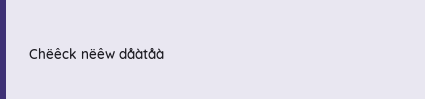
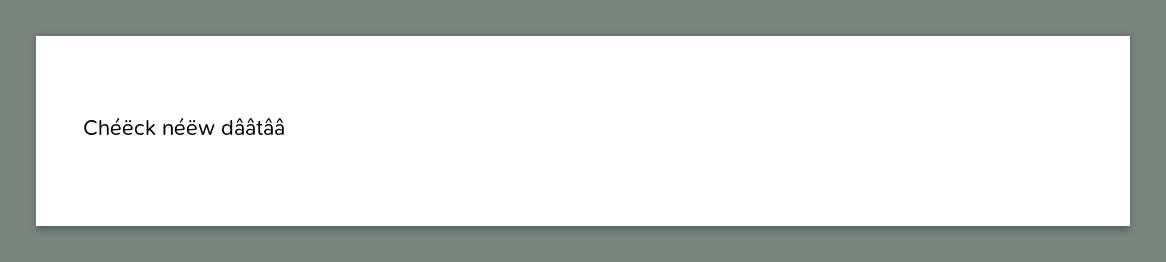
[29,47,164,59] Chëêck nëêw dåàtåà -> [83,117,285,136] Chéëck néëw dââtââ

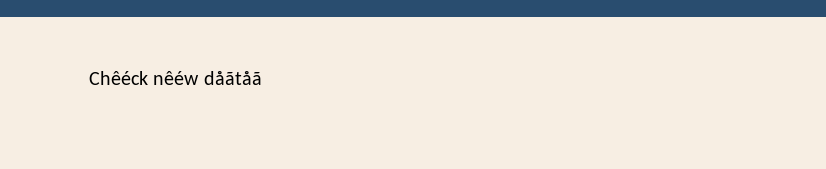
[83,117,285,136] Chéëck néëw dââtââ -> [89,71,262,85] Chêéck nêéw dåãtåã

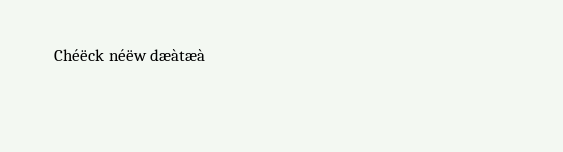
[89,71,262,85] Chêéck nêéw dåãtåã -> [54,49,206,61] Chéëck néëw dæàtæà

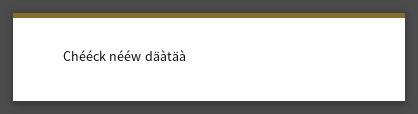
[54,49,206,61] Chéëck néëw dæàtæà -> [63,50,186,61] Chééck nééw däàtäà

